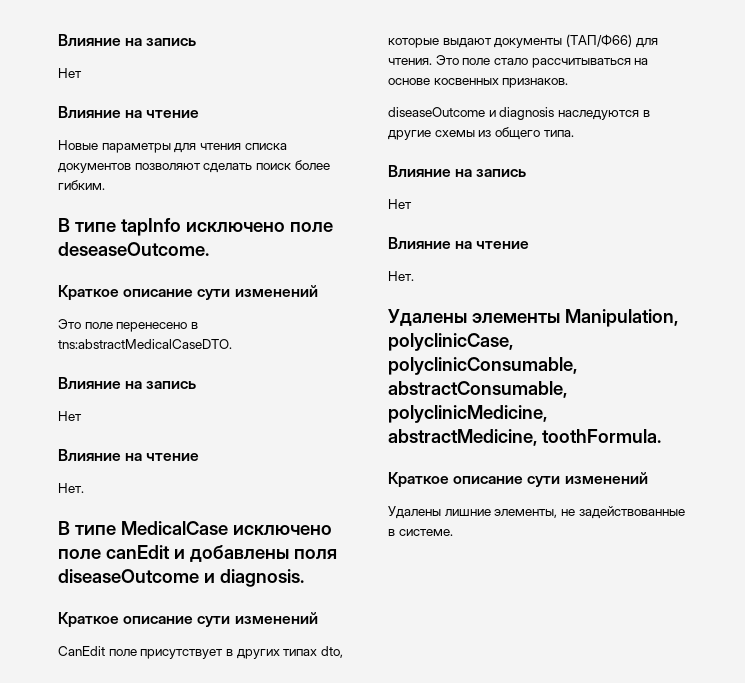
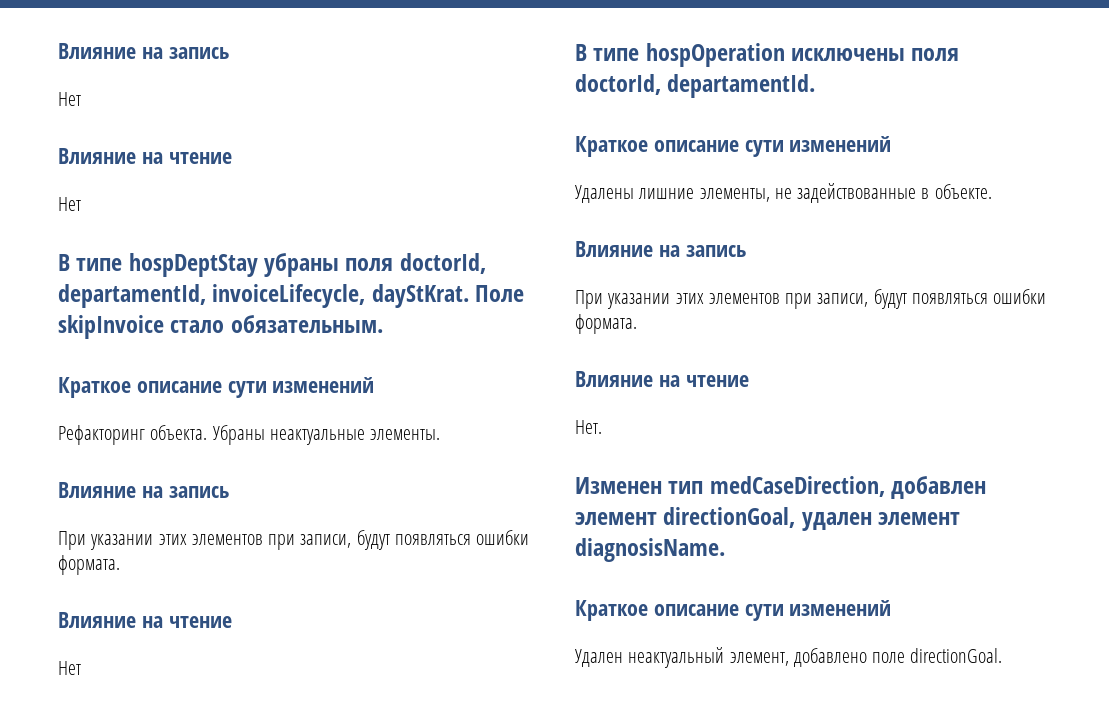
[58,34,197,46] [58,68,82,78] [58,106,200,118] [58,140,287,153] [58,160,330,173] [58,180,105,190] [58,218,333,236] [58,242,209,256] [58,285,318,301] [58,319,198,332] [58,339,232,349] [58,377,197,389] [58,411,82,421] [58,449,200,461] [58,483,84,493] [58,521,332,535] [58,545,337,562] [58,569,304,587] [58,612,318,628] [58,646,343,659] [388,34,658,48] [388,55,649,68] [388,78,569,88] [388,107,650,120] [388,127,574,140] [388,165,527,177] [388,199,412,209] [388,237,530,249] [388,271,414,281] [388,309,678,327] [388,333,513,351] [388,357,577,375] [388,381,567,398] [388,405,547,423] [388,429,661,446] Влияние на запись // Нет // Влияние на чтение // Новые параметры для чтения списка документов позволяют сделать поиск более гибким. // В типе tapInfo исключено поле deseaseOutcome. // Краткое описание сути изменений // Это поле перенесено в tns:abstractMedicalCaseDTO. // Влияние на запись // Нет // Влияние на чтение // Нет. // В типе MedicalCase исключено поле canEdit и добавлены поля diseaseOutcome и diagnosis. // Краткое описание сути изменений // CanEdit поле присутствует в других типах dto, которые выдают документы (ТАП/Ф66) для чтения. Это поле стало рассчитываться на основе косвенных признаков. // diseaseOutcome и diagnosis наследуются в другие схемы из общего типа. // Влияние на запись // Нет // Влияние на чтение // Нет. // Удалены элементы Manipulation, polyclinicCase, polyclinicConsumable, abstractConsumable, polyclinicMedicine, abstractMedicine, toothFormula. -> [58,43,229,59] [58,92,81,106] [58,148,232,164] [58,197,81,211] [58,253,486,277] [58,284,525,308] [58,315,383,339] [58,377,375,398] [58,425,441,445] [58,482,229,498] [58,530,530,550] [58,555,120,575] [58,612,232,628] [58,661,81,675] [575,43,960,67] [575,74,816,98] Влияние на запись // Нет // Влияние на чтение // Нет // В типе hospDeptStay убраны поля doctorId, departamentId, invoiceLifecycle, dayStKrat. Поле skipInvoice стало обязательным. // Краткое описание сути изменений // Рефакторинг объекта. Убраны неактуальные элементы. // Влияние на запись // При указании этих элементов при записи, будут появляться ошибки формата. // Влияние на чтение // Нет // В типе hospOperation исключены поля doctorId, departamentId.
[398,529,453,536] системе. -> [934,184,992,199] [575,241,746,257] [575,289,1047,309] [575,314,637,334] [575,371,749,387] [575,420,602,434] [575,476,987,499] [575,507,961,531] [575,538,725,562] [575,600,892,621] [575,647,1003,668] объекте. // Влияние на запись // При указании этих элементов при записи, будут появляться ошибки формата. // Влияние на чтение // Нет. // Изменен тип medCaseDirection, добавлен элемент directionGoal, удален элемент diagnosisName. // Краткое описание сути изменений // Удален неактуальный элемент, добавлено поле directionGoal.

